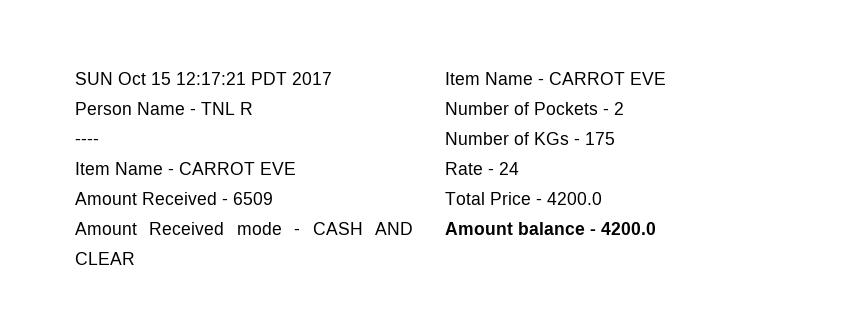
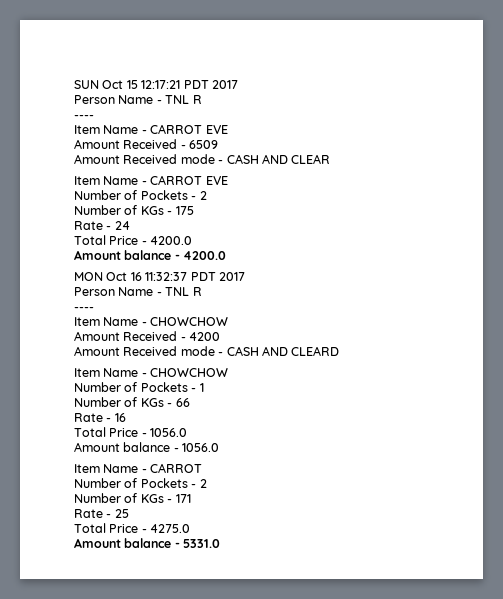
(656, 228) none -> [74,272,245,281] [74,287,202,296] [74,307,94,311] [74,317,229,326] [74,331,221,341] [74,346,340,356] [74,368,229,377] [74,382,204,392] [74,397,190,407] [74,413,126,422] [74,427,188,437] [74,442,220,452] [74,463,203,473] [74,478,207,488] [74,493,191,503] [74,509,129,518] [74,523,191,533] [74,538,221,548] // MON Oct 16 11:32:37 PDT 2017 // Person Name - TNL R // ---- // Item Name - CHOWCHOW // Amount Received - 4200 // Amount Received mode - CASH AND CLEARD // Item Name - CHOWCHOW // Number of Pockets - 1 // Number of KGs - 66 // Rate - 16 // Total Price - 1056.0 // Amount balance - 1056.0 // Item Name - CARROT // Number of Pockets - 2 // Number of KGs - 171 // Rate - 25 // Total Price - 4275.0 // Amount balance - 5331.0

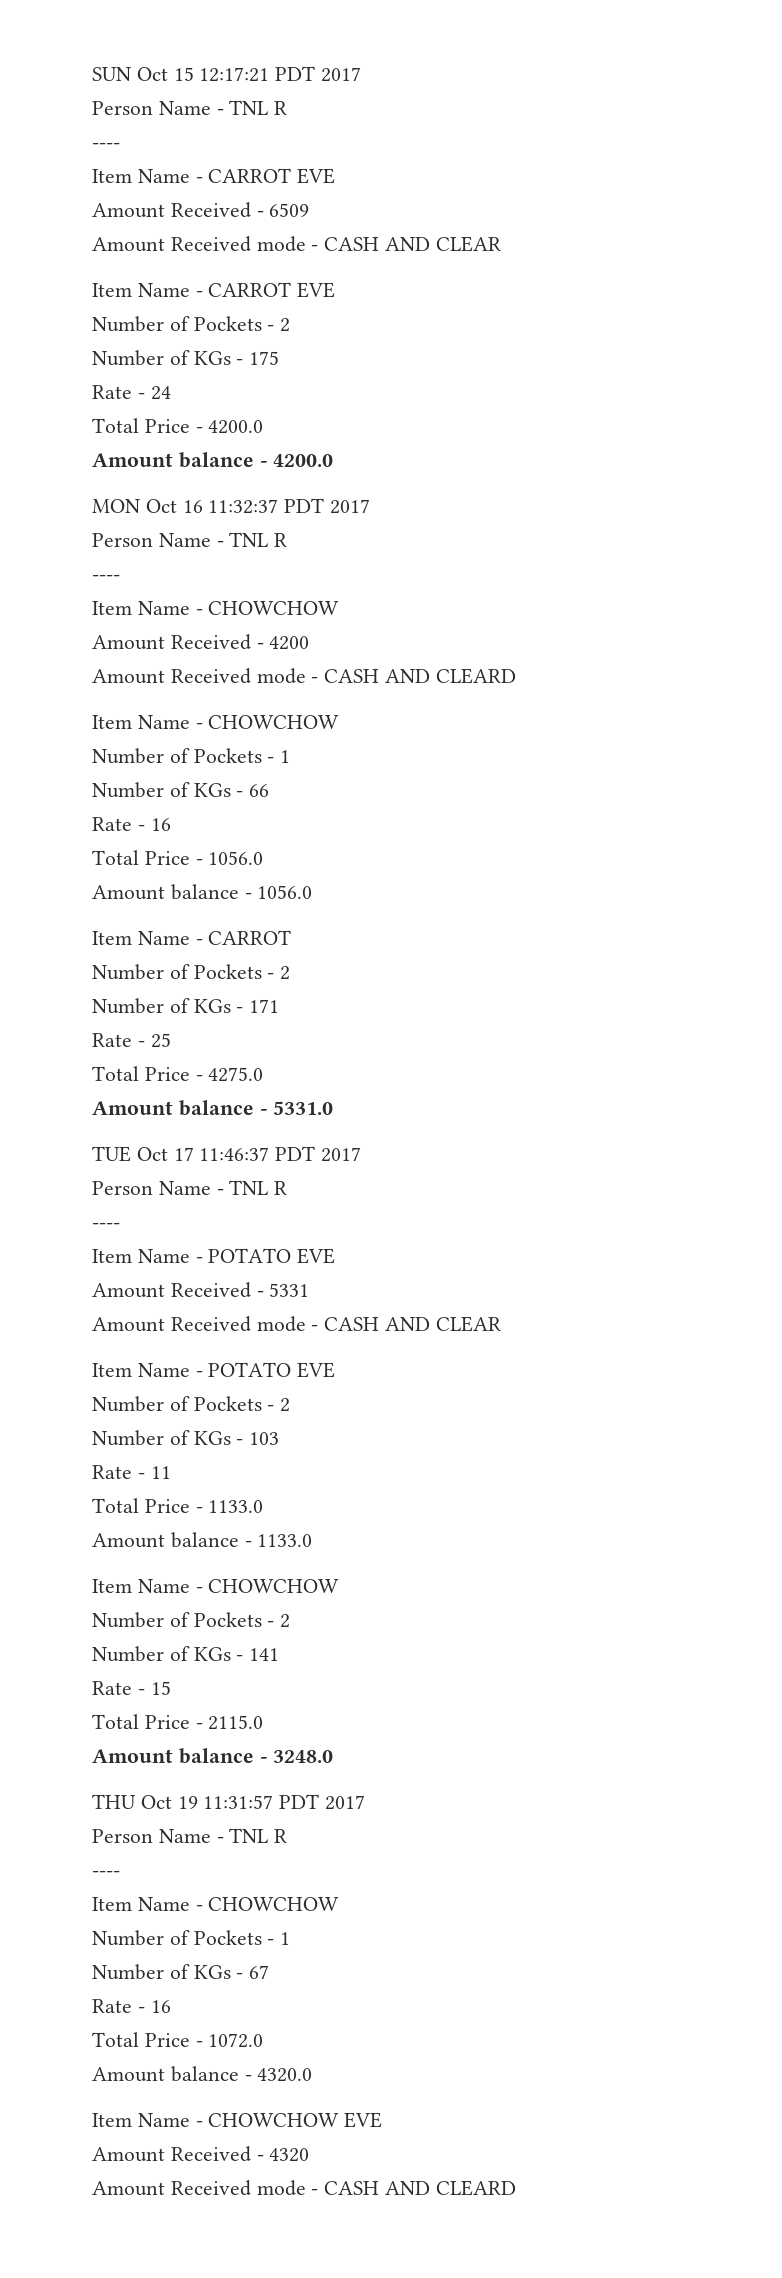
(221, 543) none -> [92,1146,362,1162] [92,1180,288,1195] [92,1223,120,1229] [92,1248,336,1264] [92,1282,310,1298] [92,1316,501,1332] [92,1362,336,1378] [92,1396,291,1412] [92,1430,280,1446] [92,1465,171,1479] [92,1498,264,1513] [92,1532,313,1548] [92,1579,340,1593] [92,1612,291,1628] [92,1646,280,1662] [92,1681,171,1695] [92,1714,264,1730] [92,1748,334,1764] [92,1794,366,1810] [92,1828,288,1843] [92,1871,120,1877] [92,1897,340,1911] [92,1930,291,1946] [92,1964,270,1980] [92,1999,171,2013] [92,2032,264,2048] [92,2066,313,2082] [92,2112,383,2128] [92,2146,310,2162] [92,2180,516,2196] // TUE Oct 17 11:46:37 PDT 2017 // Person Name - TNL R // ---- // Item Name - POTATO EVE // Amount Received - 5331 // Amount Received mode - CASH AND CLEAR // Item Name - POTATO EVE // Number of Pockets - 2 // Number of KGs - 103 // Rate - 11 // Total Price - 1133.0 // Amount balance - 1133.0 // Item Name - CHOWCHOW // Number of Pockets - 2 // Number of KGs - 141 // Rate - 15 // Total Price - 2115.0 // Amount balance - 3248.0 // THU Oct 19 11:31:57 PDT 2017 // Person Name - TNL R // ---- // Item Name - CHOWCHOW // Number of Pockets - 1 // Number of KGs - 67 // Rate - 16 // Total Price - 1072.0 // Amount balance - 4320.0 // Item Name - CHOWCHOW EVE // Amount Received - 4320 // Amount Received mode - CASH AND CLEARD

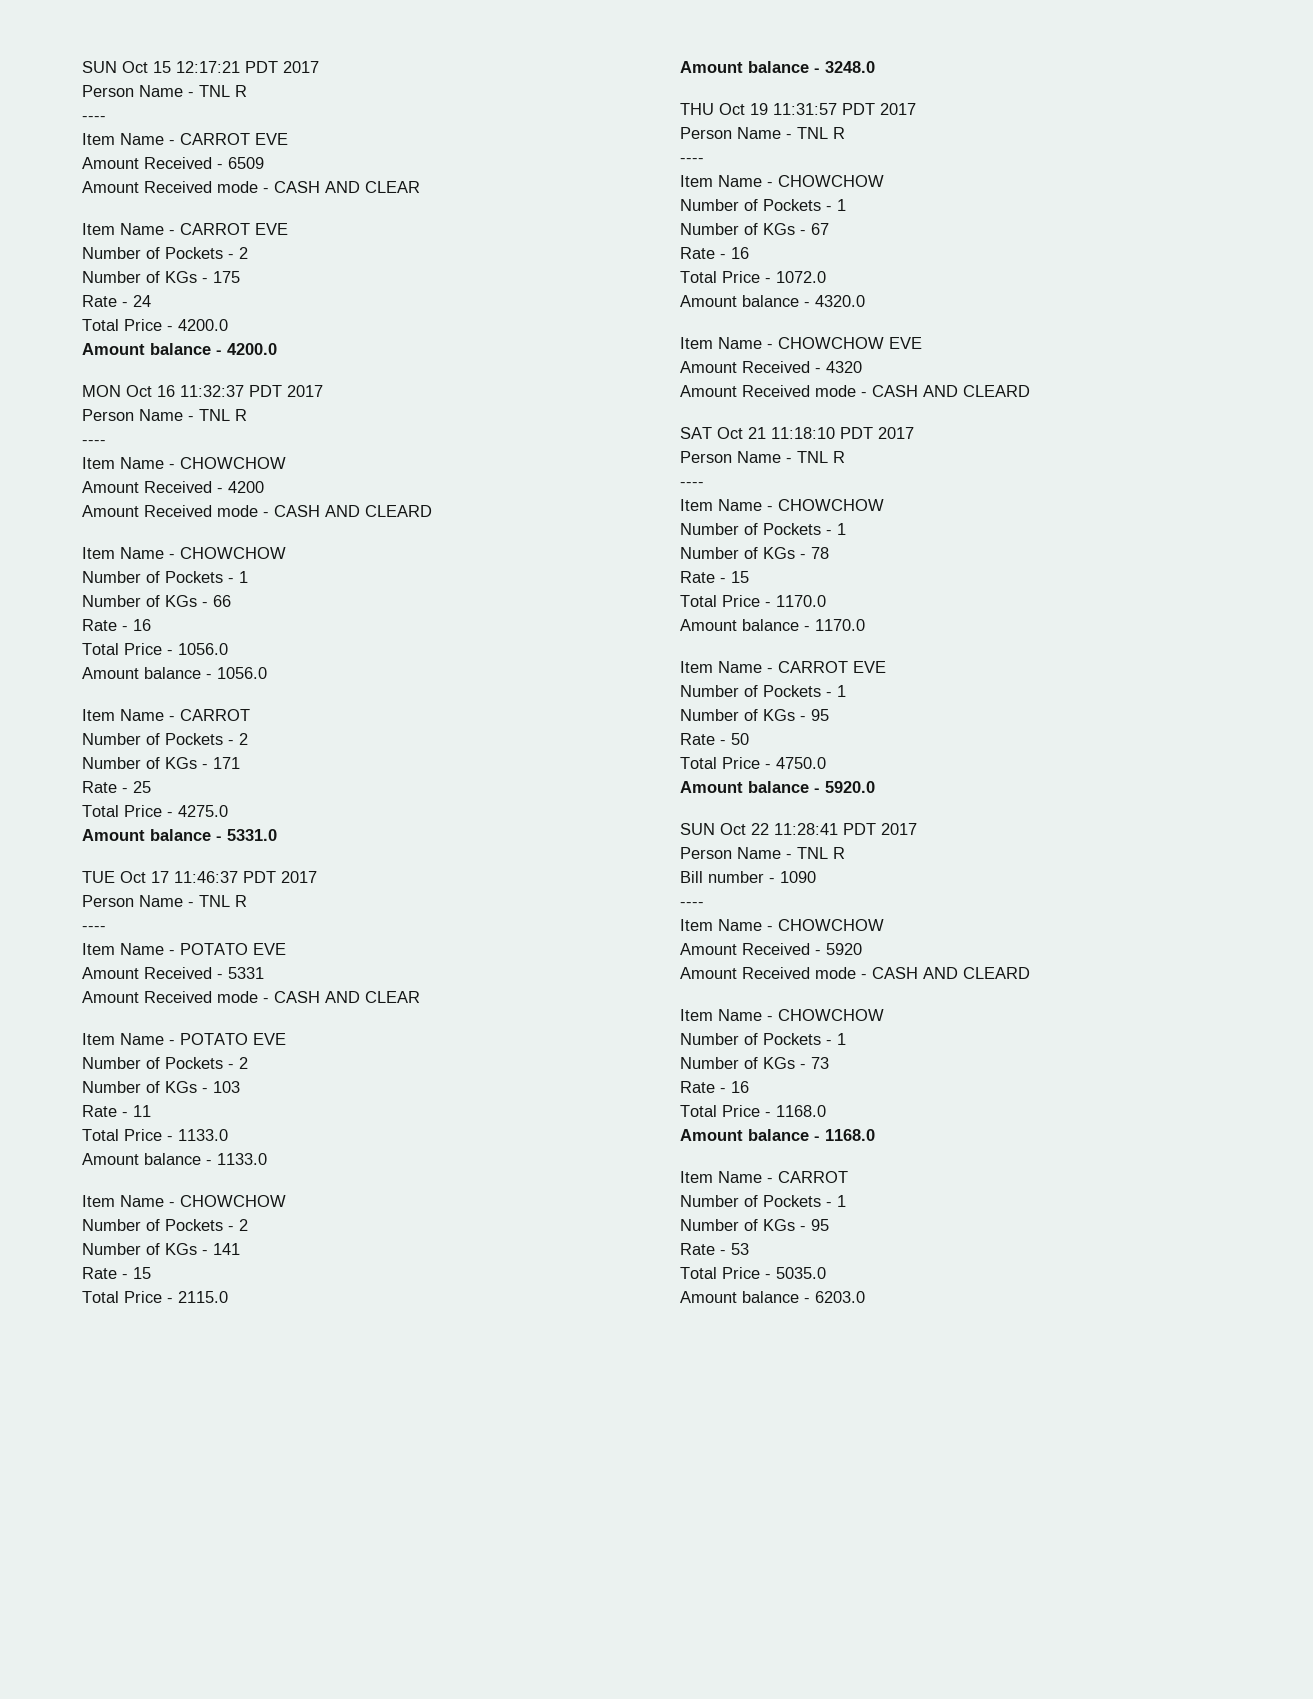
(516, 2188) none -> [680,427,914,439] [680,451,845,463] [680,482,704,487] [680,499,884,511] [680,523,846,535] [680,547,829,559] [680,571,749,583] [680,595,826,607] [680,619,865,631] [680,661,886,673] [680,685,846,697] [680,709,829,721] [680,733,749,745] [680,757,826,769] [680,781,875,793] [680,823,917,835] [680,847,845,859] [680,871,816,883] [680,902,704,907] [680,919,884,931] [680,943,862,955] [680,967,1030,979] [680,1009,884,1021] [680,1033,846,1045] [680,1057,829,1069] [680,1081,749,1093] [680,1105,826,1117] [680,1129,875,1141] [680,1171,848,1183] [680,1195,846,1207] [680,1219,829,1231] [680,1243,749,1255] [680,1267,826,1279] [680,1291,865,1303] // SAT Oct 21 11:18:10 PDT 2017 // Person Name - TNL R // ---- // Item Name - CHOWCHOW // Number of Pockets - 1 // Number of KGs - 78 // Rate - 15 // Total Price - 1170.0 // Amount balance - 1170.0 // Item Name - CARROT EVE // Number of Pockets - 1 // Number of KGs - 95 // Rate - 50 // Total Price - 4750.0 // Amount balance - 5920.0 // SUN Oct 22 11:28:41 PDT 2017 // Person Name - TNL R // Bill number - 1090 // ---- // Item Name - CHOWCHOW // Amount Received - 5920 // Amount Received mode - CASH AND CLEARD // Item Name - CHOWCHOW // Number of Pockets - 1 // Number of KGs - 73 // Rate - 16 // Total Price - 1168.0 // Amount balance - 1168.0 // Item Name - CARROT // Number of Pockets - 1 // Number of KGs - 95 // Rate - 53 // Total Price - 5035.0 // Amount balance - 6203.0

